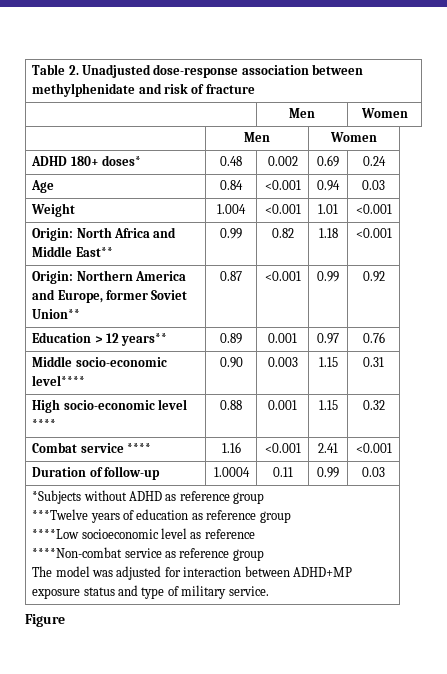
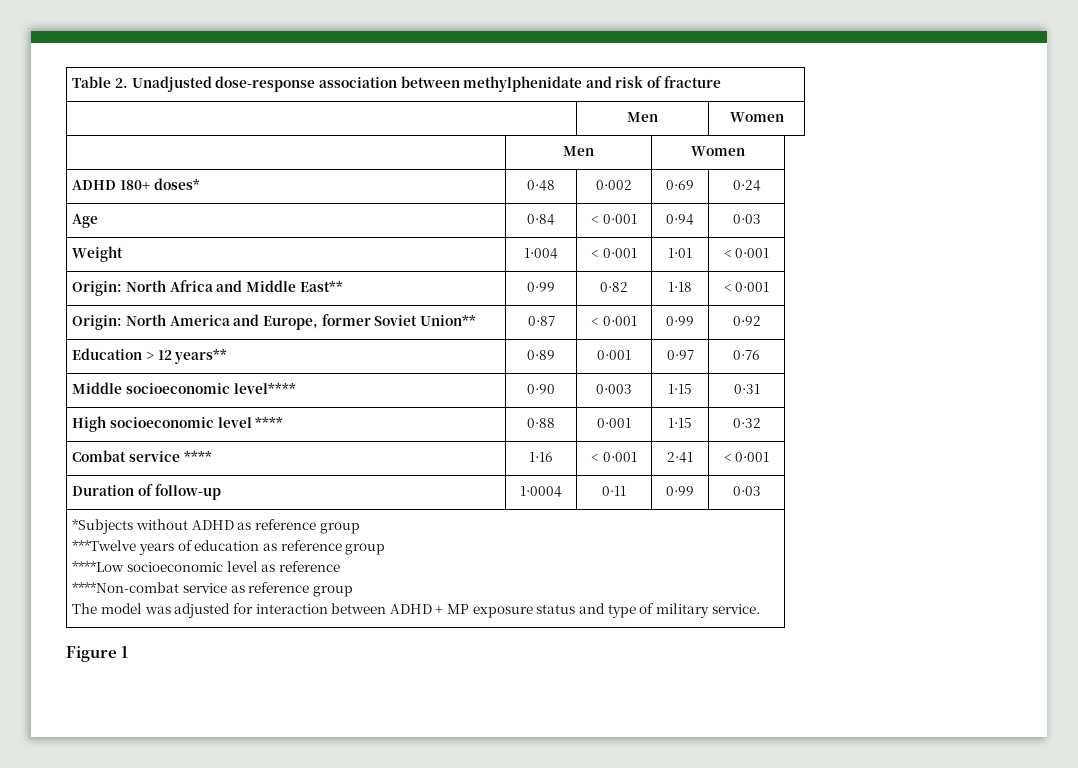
[220,156,242,166] [267,156,298,166] [317,155,339,167] [362,156,386,166] [31,180,55,193] [220,180,243,190] [264,180,301,190] [317,180,340,191] [362,180,385,190] [31,203,76,217] [217,204,246,214] [264,204,301,214] [318,204,338,214] [355,204,392,214] 0.48 | 0.002 | 0.69 | 0.24 // Age | 0.84 | <0.001 | 0.94 | 0.03 // Weight | 1.004 | <0.001 | 1.01 | <0.001 -> [527,180,555,191] [596,180,632,190] [666,180,694,190] [732,180,761,191] [72,214,99,228] [527,214,555,225] [591,214,637,224] [666,214,694,225] [732,214,761,224] [72,246,124,262] [524,248,558,259] [591,248,637,258] [668,248,692,258] [723,248,770,258] 0·48 | 0·002 | 0·69 | 0·24 // Age | 0·84 | < 0·001 | 0·94 | 0·03 // Weight | 1·004 | < 0·001 | 1·01 | < 0·001
[220,228,242,239] [271,228,294,238] [318,228,338,238] [355,228,392,238] [32,270,133,284] 0.99 | 0.82 | 1.18 | <0.001 // Origin: Northern -> [527,282,555,292] [600,282,628,292] [668,282,692,292] [723,282,770,292] [72,314,166,330] 0·99 | 0·82 | 1·18 | < 0·001 // Origin: North
[220,271,242,281] [264,271,301,281] [317,271,339,282] [362,271,385,282] 0.87 | <0.001 | 0.99 | 0.92 -> [527,316,555,326] [591,316,637,326] [666,316,694,326] [732,316,761,326] 0·87 | < 0·001 | 0·99 | 0·92
[220,333,242,344] [268,333,297,343] [317,333,339,344] [362,332,385,343] [32,356,167,367] 0.89 | 0.001 | 0.97 | 0.76 // Middle socio-economic -> [527,350,555,360] [597,350,631,360] [666,350,694,360] [733,350,760,360] [72,382,230,394] 0·89 | 0·001 | 0·97 | 0·76 // Middle socioeconomic
[219,357,243,368] [267,357,298,367] [318,357,338,367] [363,357,384,367] 0.90 | 0.003 | 1.15 | 0.31 -> [527,384,555,394] [596,384,632,394] [668,384,692,394] [733,384,760,394] 0·90 | 0·003 | 1·15 | 0·31
[63,400,155,410] socio-economic -> [109,417,214,428] socioeconomic
[220,400,242,410] [268,400,297,410] [318,400,338,410] [362,400,385,410] 0.88 | 0.001 | 1.15 | 0.32 -> [527,418,555,428] [597,418,631,428] [668,418,692,428] [732,418,761,428] 0·88 | 0·001 | 1·15 | 0·32
[221,442,241,453] [264,443,301,453] [318,443,338,453] [355,443,392,453] 1.16 | <0.001 | 2.41 | <0.001 -> [529,452,553,462] [591,452,637,462] [667,452,693,463] [723,452,770,462] 1·16 | < 0·001 | 2·41 | < 0·001
[213,467,250,477] [272,467,293,477] [317,467,339,478] [362,467,385,477] 1.0004 | 0.11 | 0.99 | 0.03 -> [520,486,562,497] [602,486,626,496] [666,486,694,496] [732,486,761,496] 1·0004 | 0·11 | 0·99 | 0·03
[292,567,352,577] ADHD+MP -> [389,604,470,614] ADHD + MP
(65, 620) none -> [121,646,129,658] 1

